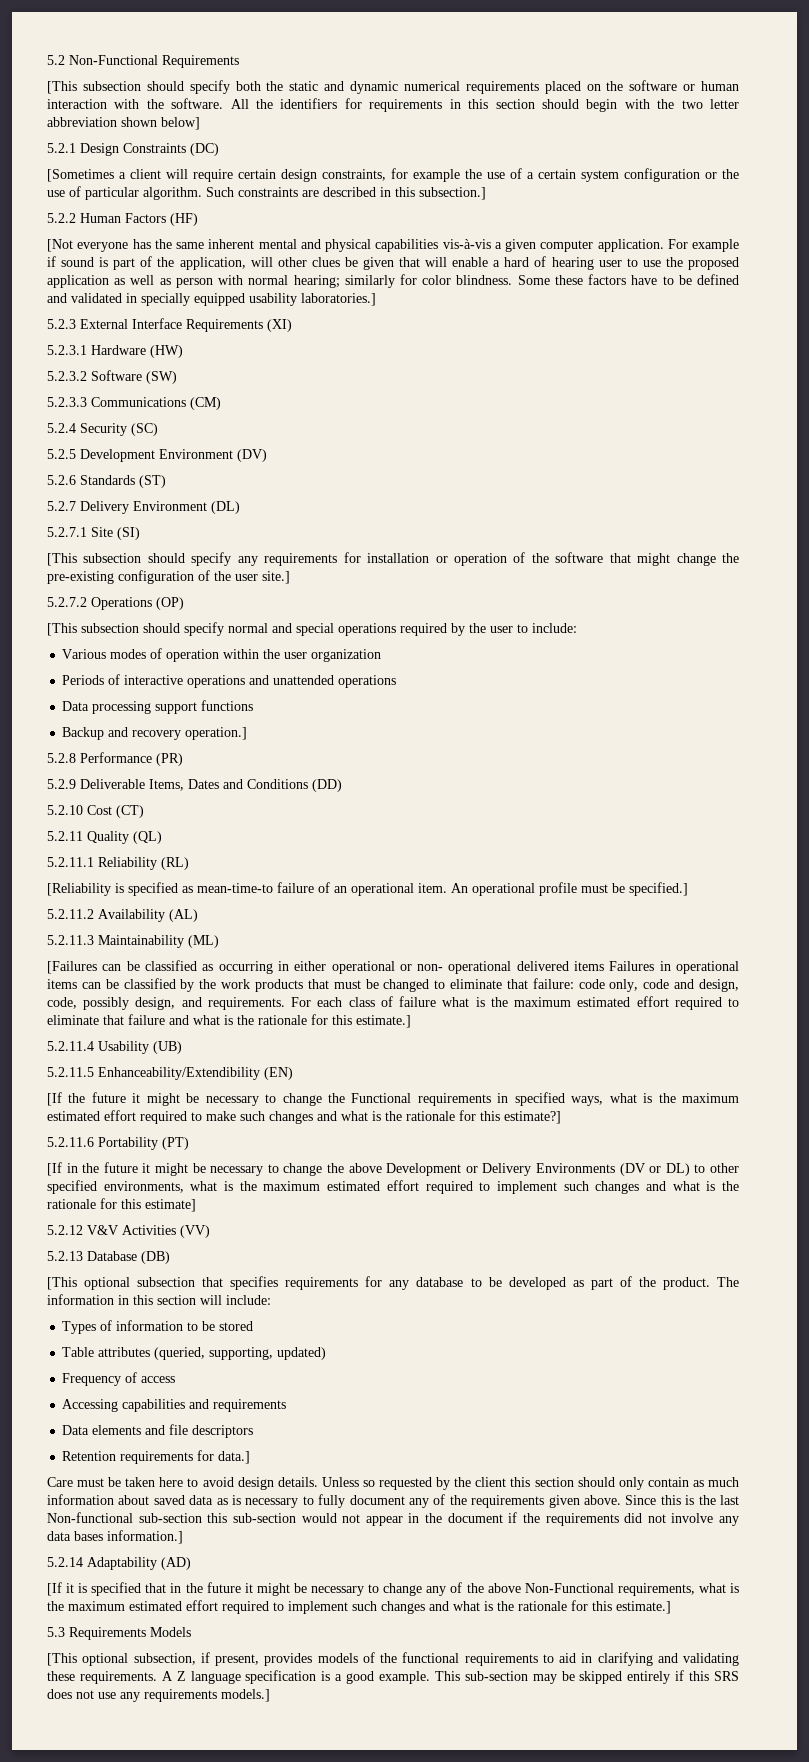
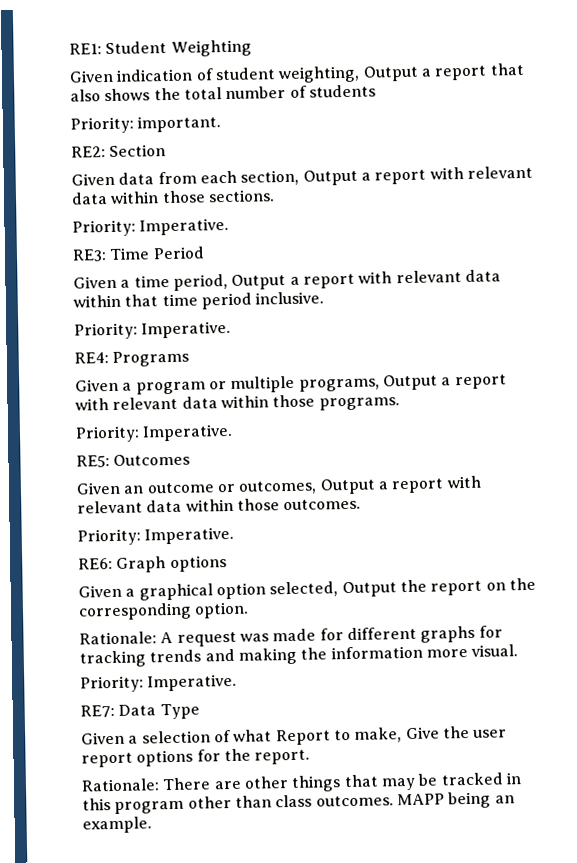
[47,55,239,68] [47,80,739,94] [47,98,739,112] [47,117,200,130] [47,143,219,156] [47,168,739,182] [47,186,486,200] [47,213,198,226] [47,239,739,252] [47,256,739,270] [47,274,739,288] [47,293,376,306] [47,318,292,332] [47,345,183,358] [47,370,177,384] [47,397,221,410] [47,423,158,436] [47,449,267,462] [47,475,166,488] [47,501,240,514] [47,527,140,540] [47,552,739,566] [47,570,290,584] [47,597,184,610] [47,622,577,636] [62,648,382,662] [62,674,397,688] [62,700,254,714] [62,727,248,740] [47,752,183,766] [47,779,342,792] [47,805,144,818] [47,831,162,844] [47,857,189,870] [47,882,688,896] [47,909,198,922] [47,935,219,948] [47,960,739,974] [47,978,740,992] [47,996,740,1010] [47,1014,411,1028] [47,1041,182,1054] [47,1067,293,1080] [47,1092,740,1106] [47,1110,561,1124] [47,1137,189,1150] [47,1162,740,1176] [47,1180,739,1194] [47,1198,196,1212] [47,1225,210,1238] [47,1251,170,1264] [47,1276,739,1290] [47,1294,271,1305] [62,1320,254,1334] [62,1347,327,1360] [62,1372,176,1386] [62,1399,287,1412] [62,1424,254,1438] [62,1450,251,1464] [47,1477,739,1490] [47,1494,739,1508] [47,1512,739,1526] [47,1530,183,1544] [47,1557,191,1570] [47,1582,739,1596] [47,1600,671,1614] [47,1627,191,1640] [47,1652,739,1666] [47,1670,740,1684] [47,1689,270,1702] 5.2 Non-Functional Requirements // [This subsection should specify both the static and dynamic numerical requirements placed on the software or human interaction with the software. All the identifiers for requirements in this section should begin with the two letter abbreviation shown below] // 5.2.1 Design Constraints (DC) // [Sometimes a client will require certain design constraints, for example the use of a certain system configuration or the use of particular algorithm. Such constraints are described in this subsection.] // 5.2.2 Human Factors (HF) // [Not everyone has the same inherent mental and physical capabilities vis-à-vis a given computer application. For example if sound is part of the application, will other clues be given that will enable a hard of hearing user to use the proposed application as well as person with normal hearing; similarly for color blindness. Some these factors have to be defined and validated in specially equipped usability laboratories.] // 5.2.3 External Interface Requirements (XI) // 5.2.3.1 Hardware (HW) // 5.2.3.2 Software (SW) // 5.2.3.3 Communications (CM) // 5.2.4 Security (SC) // 5.2.5 Development Environment (DV) // 5.2.6 Standards (ST) // 5.2.7 Delivery Environment (DL) // 5.2.7.1 Site (SI) // [This subsection should specify any requirements for installation or operation of the software that might change the pre-existing configuration of the user site.] // 5.2.7.2 Operations (OP) // [This subsection should specify normal and special operations required by the user to include: // Various modes of operation within the user organization // Periods of interactive operations and unattended operations // Data processing support functions // Backup and recovery operation.] // 5.2.8 Performance (PR) // 5.2.9 Deliverable Items, Dates and Conditions (DD) // 5.2.10 Cost (CT) // 5.2.11 Quality (QL) // 5.2.11.1 Reliability (RL) // [Reliability is specified as mean-time-to failure of an operational item. An operational profile must be specified.] // 5.2.11.2 Availability (AL) // 5.2.11.3 Maintainability (ML) // [Failures can be classified as occurring in either operational or non- operational delivered items Failures in operational items can be classified by the work products that must be changed to eliminate that failure: code only, code and design, code, possibly design, and requirements. For each class of failure what is the maximum estimated effort required to eliminate that failure and what is the rationale for this estimate.] // 5.2.11.4 Usability (UB) // 5.2.11.5 Enhanceability/Extendibility (EN) // [If the future it might be necessary to change the Functional requirements in specified ways, what is the maximum estimated effort required to make such changes and what is the rationale for this estimate?] // 5.2.11.6 Portability (PT) // [If in the future it might be necessary to change the above Development or Delivery Environments (DV or DL) to other specified environments, what is the maximum estimated effort required to implement such changes and what is the rationale for this estimate] // 5.2.12 V&V Activities (VV) // 5.2.13 Database (DB) // [This optional subsection that specifies requirements for any database to be developed as part of the product. The information in this section will include: // Types of information to be stored // Table attributes (queried, supporting, updated) // Frequency of access // Accessing capabilities and requirements // Data elements and file descriptors // Retention requirements for data.] // Care must be taken here to avoid design details. Unless so requested by the client this section should only contain as much information about saved data as is necessary to fully document any of the requirements given above. Since this is the last Non-functional sub-section this sub-section would not appear in the document if the requirements did not involve any data bases information.] // 5.2.14 Adaptability (AD) // [If it is specified that in the future it might be necessary to change any of the above Non-Functional requirements, what is the maximum estimated effort required to implement such changes and what is the rationale for this estimate.] // 5.3 Requirements Models // [This optional subsection, if present, provides models of the functional requirements to aid in clarifying and validating these requirements. A Z language specification is a good example. This sub-section may be skipped entirely if this SRS does not use any requirements models.] -> [69,39,252,57] [69,62,524,84] [70,84,376,102] [70,115,222,134] [71,144,167,158] [71,165,533,186] [71,189,275,205] [72,217,230,237] [72,246,205,262] [73,269,501,291] [73,291,325,310] [74,320,232,340] [74,350,190,367] [75,374,507,395] [75,394,400,411] [75,423,234,443] [76,453,191,468] [76,475,481,495] [77,498,362,514] [77,526,235,546] [78,555,227,573] [78,577,536,601] [78,601,250,621] [79,625,503,647] [79,644,519,668] [80,673,238,693] [80,703,200,720] [81,725,508,746] [81,748,311,768] [81,772,522,792] [82,791,515,815] [82,816,152,834] RE1: Student Weighting // Given indication of student weighting, Output a report that also shows the total number of students // Priority: important. // RE2: Section // Given data from each section, Output a report with relevant data within those sections. // Priority: Imperative. // RE3: Time Period // Given a time period, Output a report with relevant data within that time period inclusive. // Priority: Imperative. // RE4: Programs // Given a program or multiple programs, Output a report with relevant data within those programs. // Priority: Imperative. // RE5: Outcomes // Given an outcome or outcomes, Output a report with relevant data within those outcomes. // Priority: Imperative. // RE6: Graph options // Given a graphical option selected, Output the report on the corresponding option. // Rationale: A request was made for different graphs for tracking trends and making the information more visual. // Priority: Imperative. // RE7: Data Type // Given a selection of what Report to make, Give the user report options for the report. // Rationale: There are other things that may be tracked in this program other than class outcomes. MAPP being an example.

